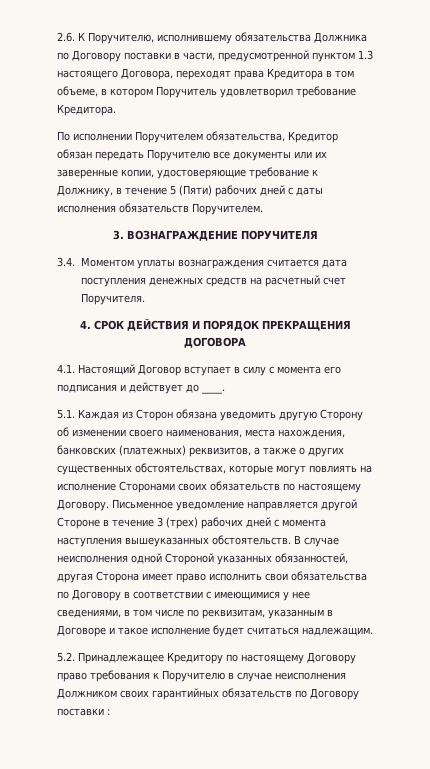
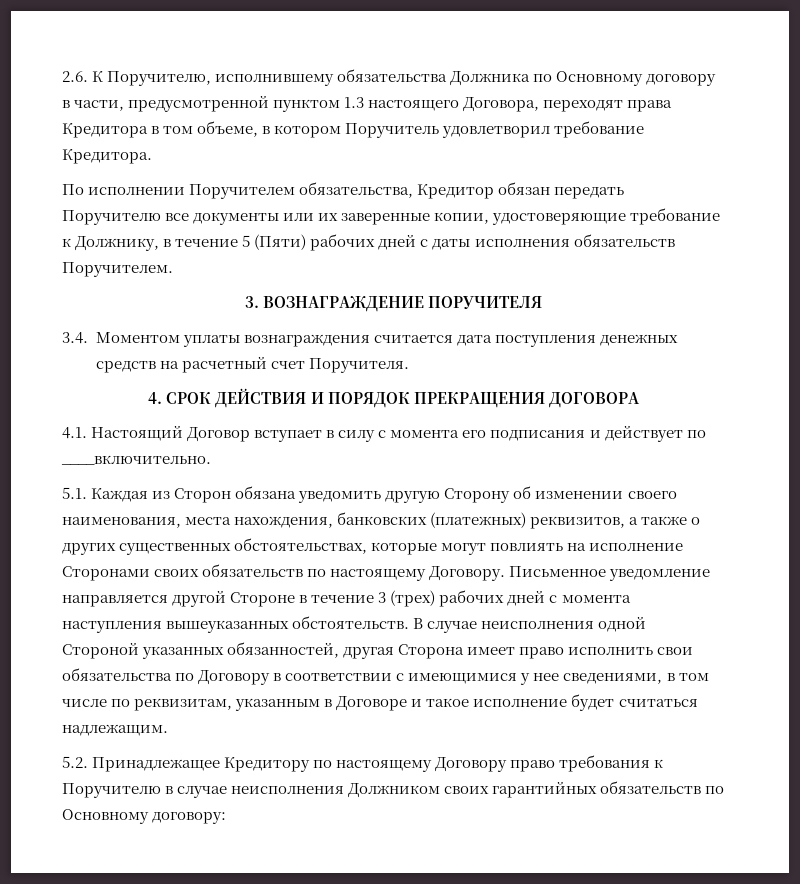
[72,50,171,62] Договору поставки -> [556,71,717,86] Основному договору
[186,384,225,394] до ____. -> [686,430,706,438] [61,455,211,465] по ____включительно.
[310,688,359,700] [57,708,110,716] Договору поставки : -> [62,809,227,824] Основному договору:

